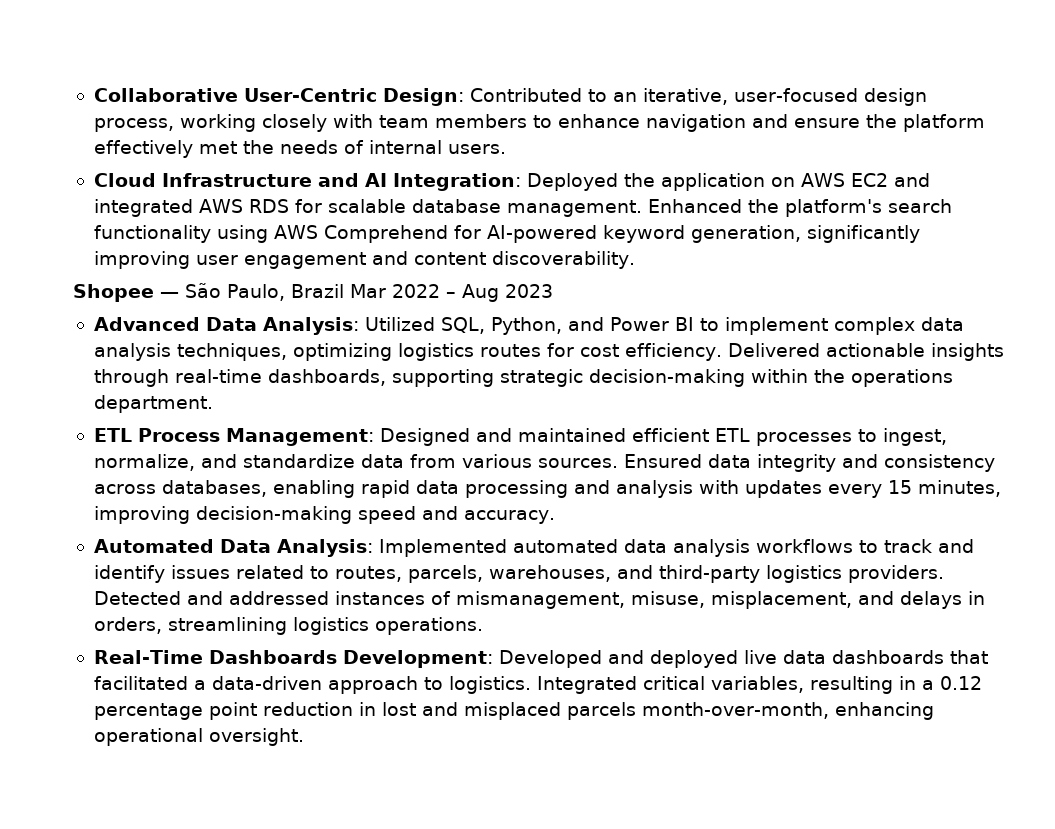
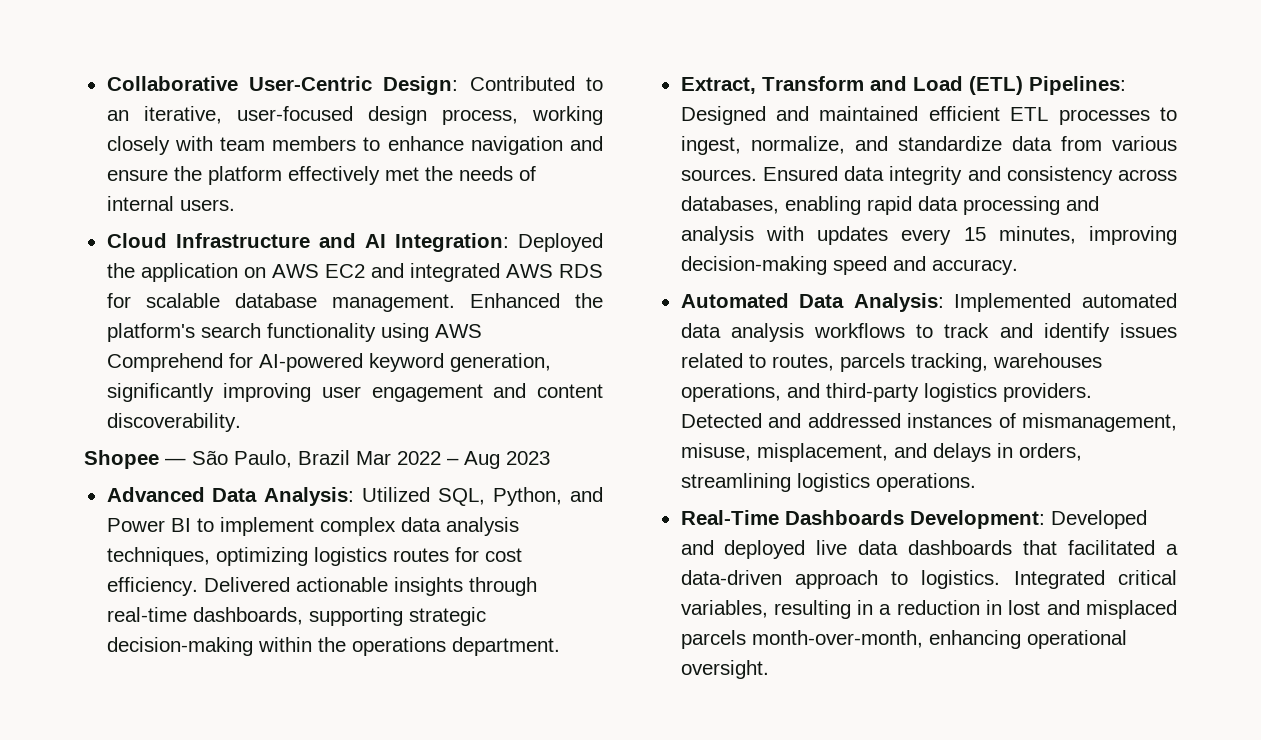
[93,428,374,446] ETL Process Management: -> [680,76,1126,95] Extract, Transform and Load (ETL) Pipelines:
[407,565,611,583] parcels, warehouses, -> [839,353,1102,372] [680,383,781,402] parcels tracking, warehouses operations,
[939,676,982,690] [93,702,257,720] 0.12 percentage point -> (892, 609) none

